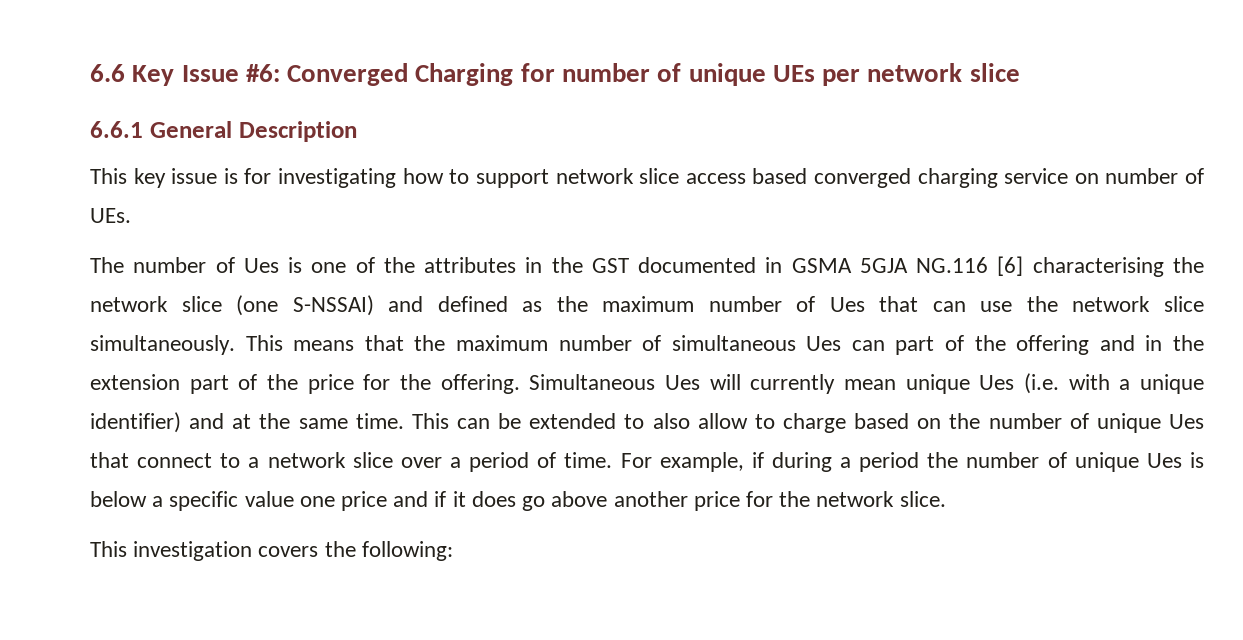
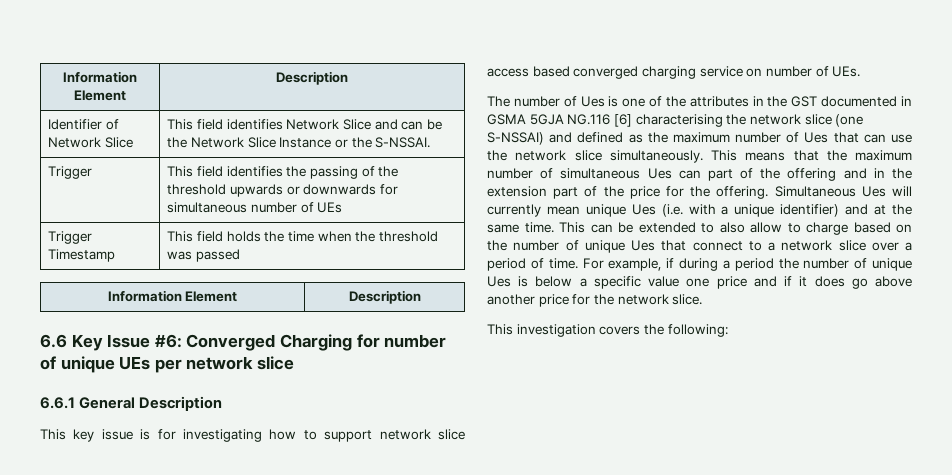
(90, 73) none -> [63,71,137,83] [74,90,126,101] [276,71,348,85] [48,119,119,130] [48,137,133,148] [167,119,442,130] [167,137,431,148] [48,166,93,179] [167,166,399,179] [167,184,398,197] [167,202,343,213] [48,231,93,244] [48,249,116,262] [167,231,438,242] [167,249,240,262] [107,290,238,302] [348,290,421,304] Information Element | Description // Identifier of Network Slice | This field identifies Network Slice and can be the Network Slice Instance or the S-NSSAI. // Trigger | This field identifies the passing of the threshold upwards or downwards for simultaneous number of UEs // Trigger Timestamp | This field holds the time when the threshold was passed // Information Element | Description //

